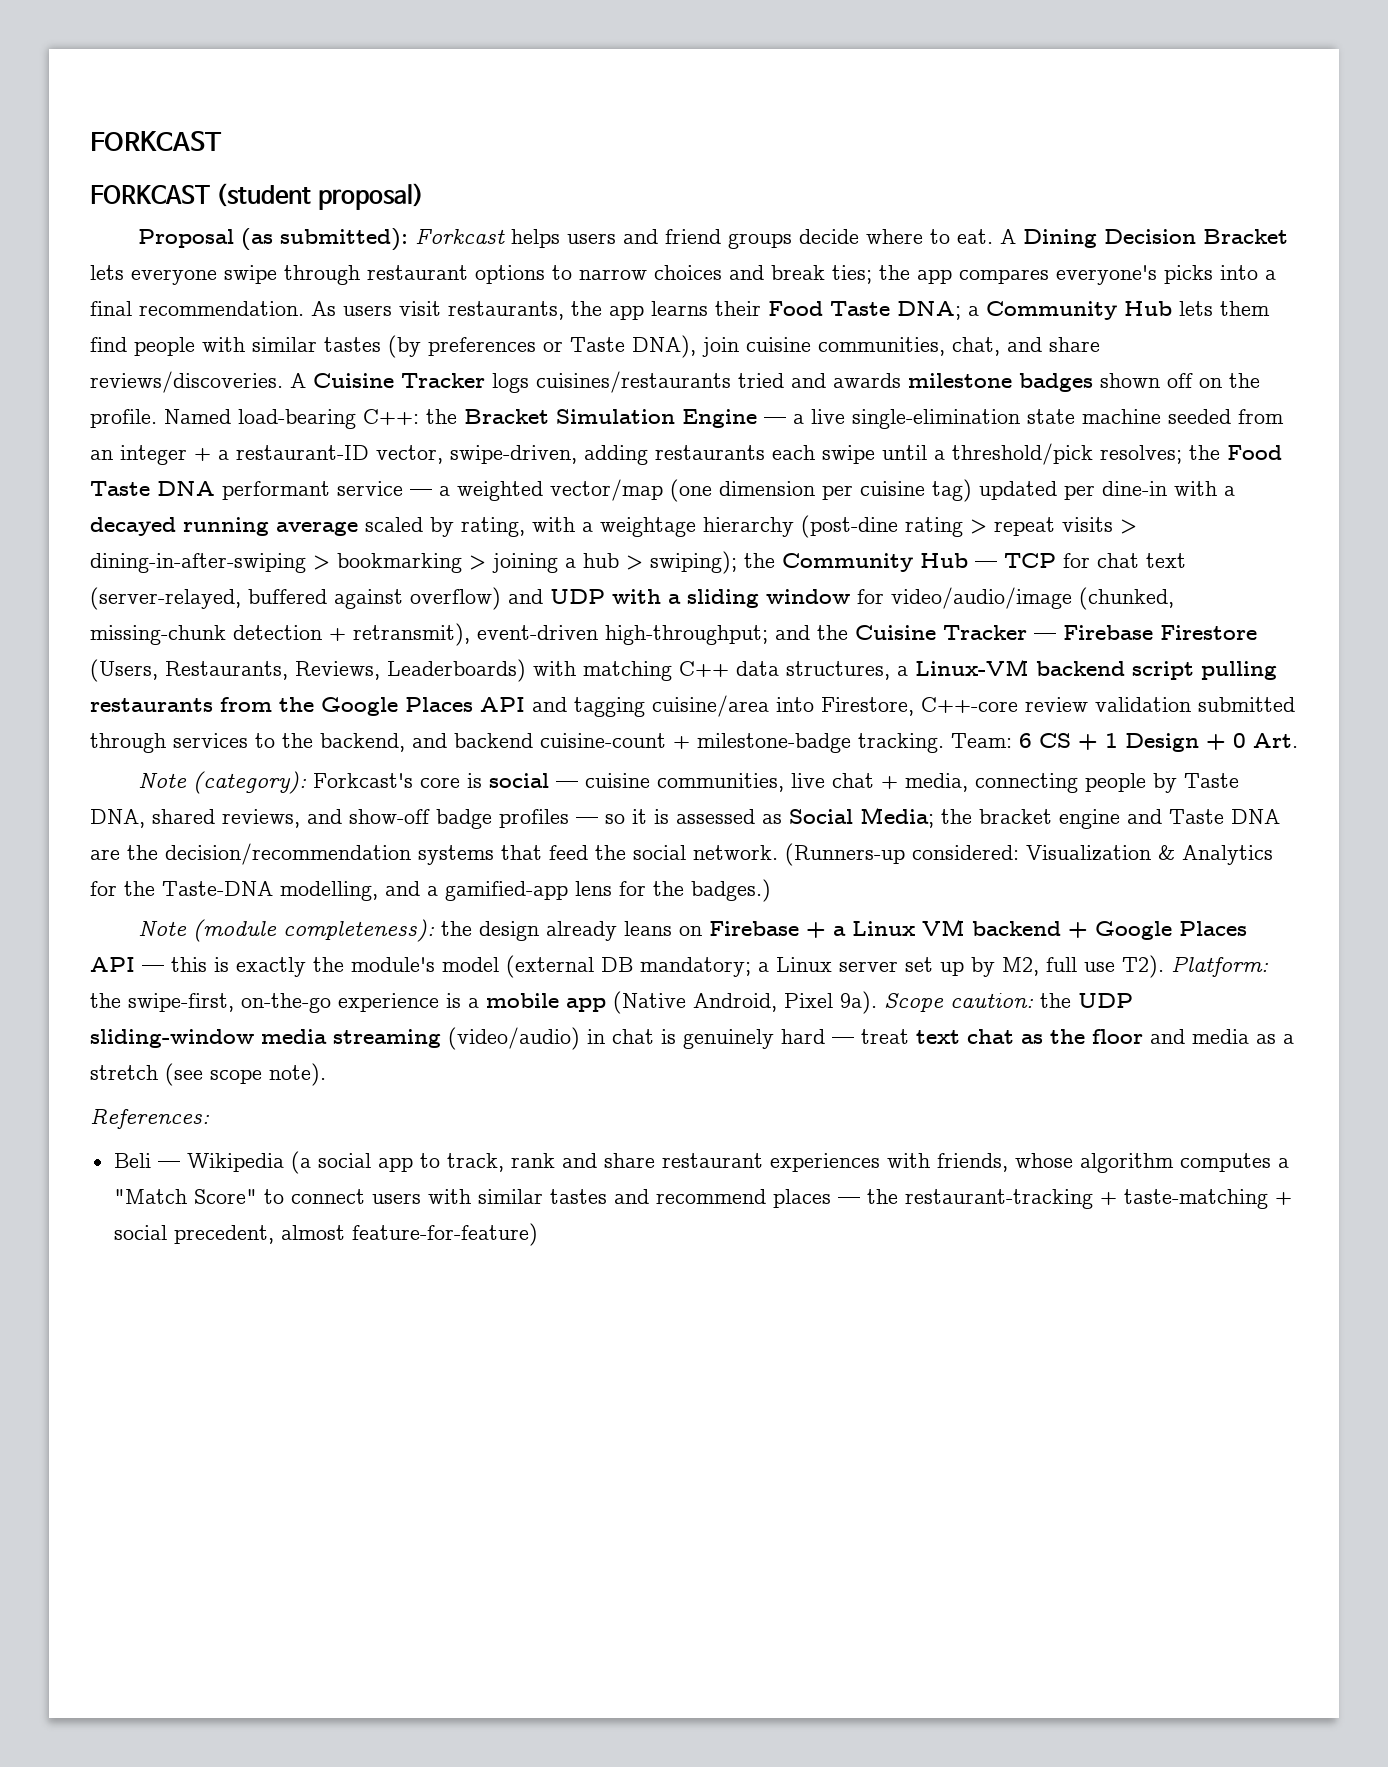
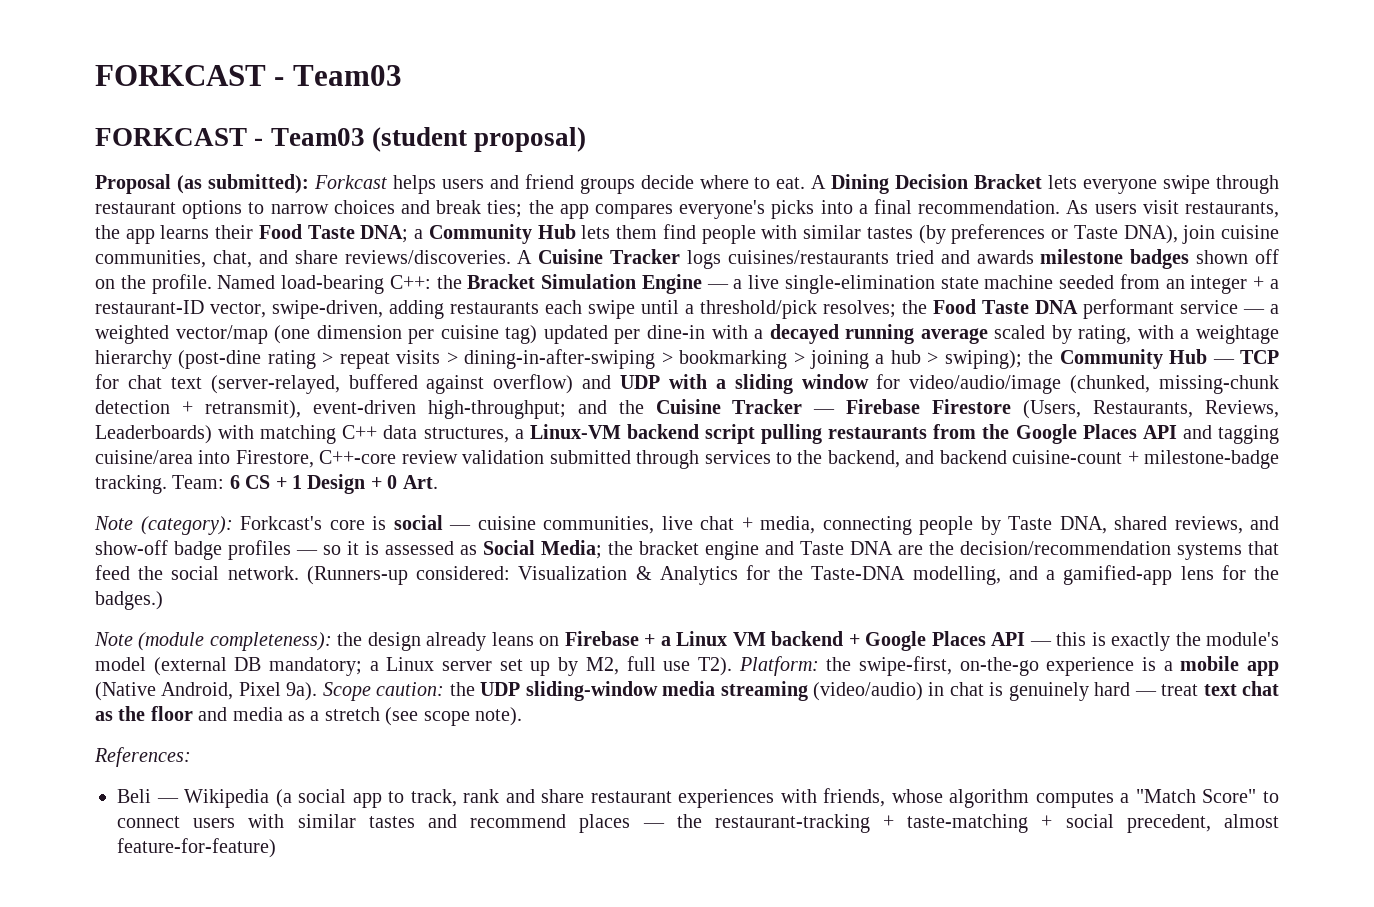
[90,131,222,151] [90,185,210,204] FORKCAST // FORKCAST -> [95,65,402,86] [95,128,365,146] FORKCAST - Team03 // FORKCAST - Team03

